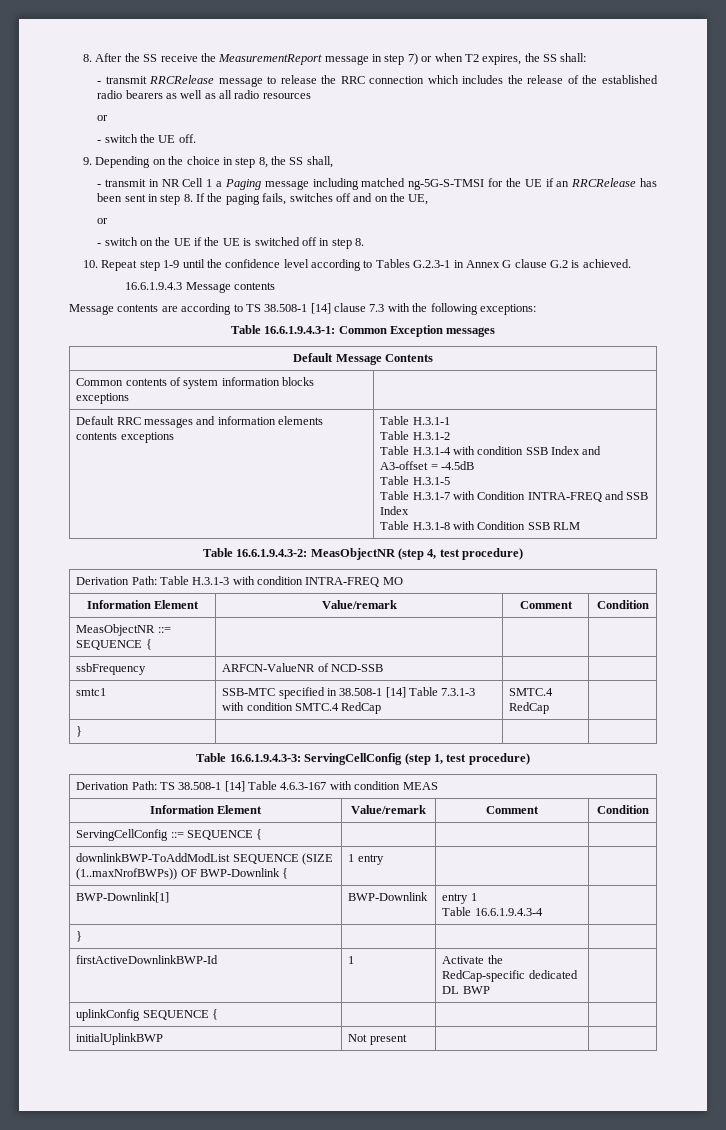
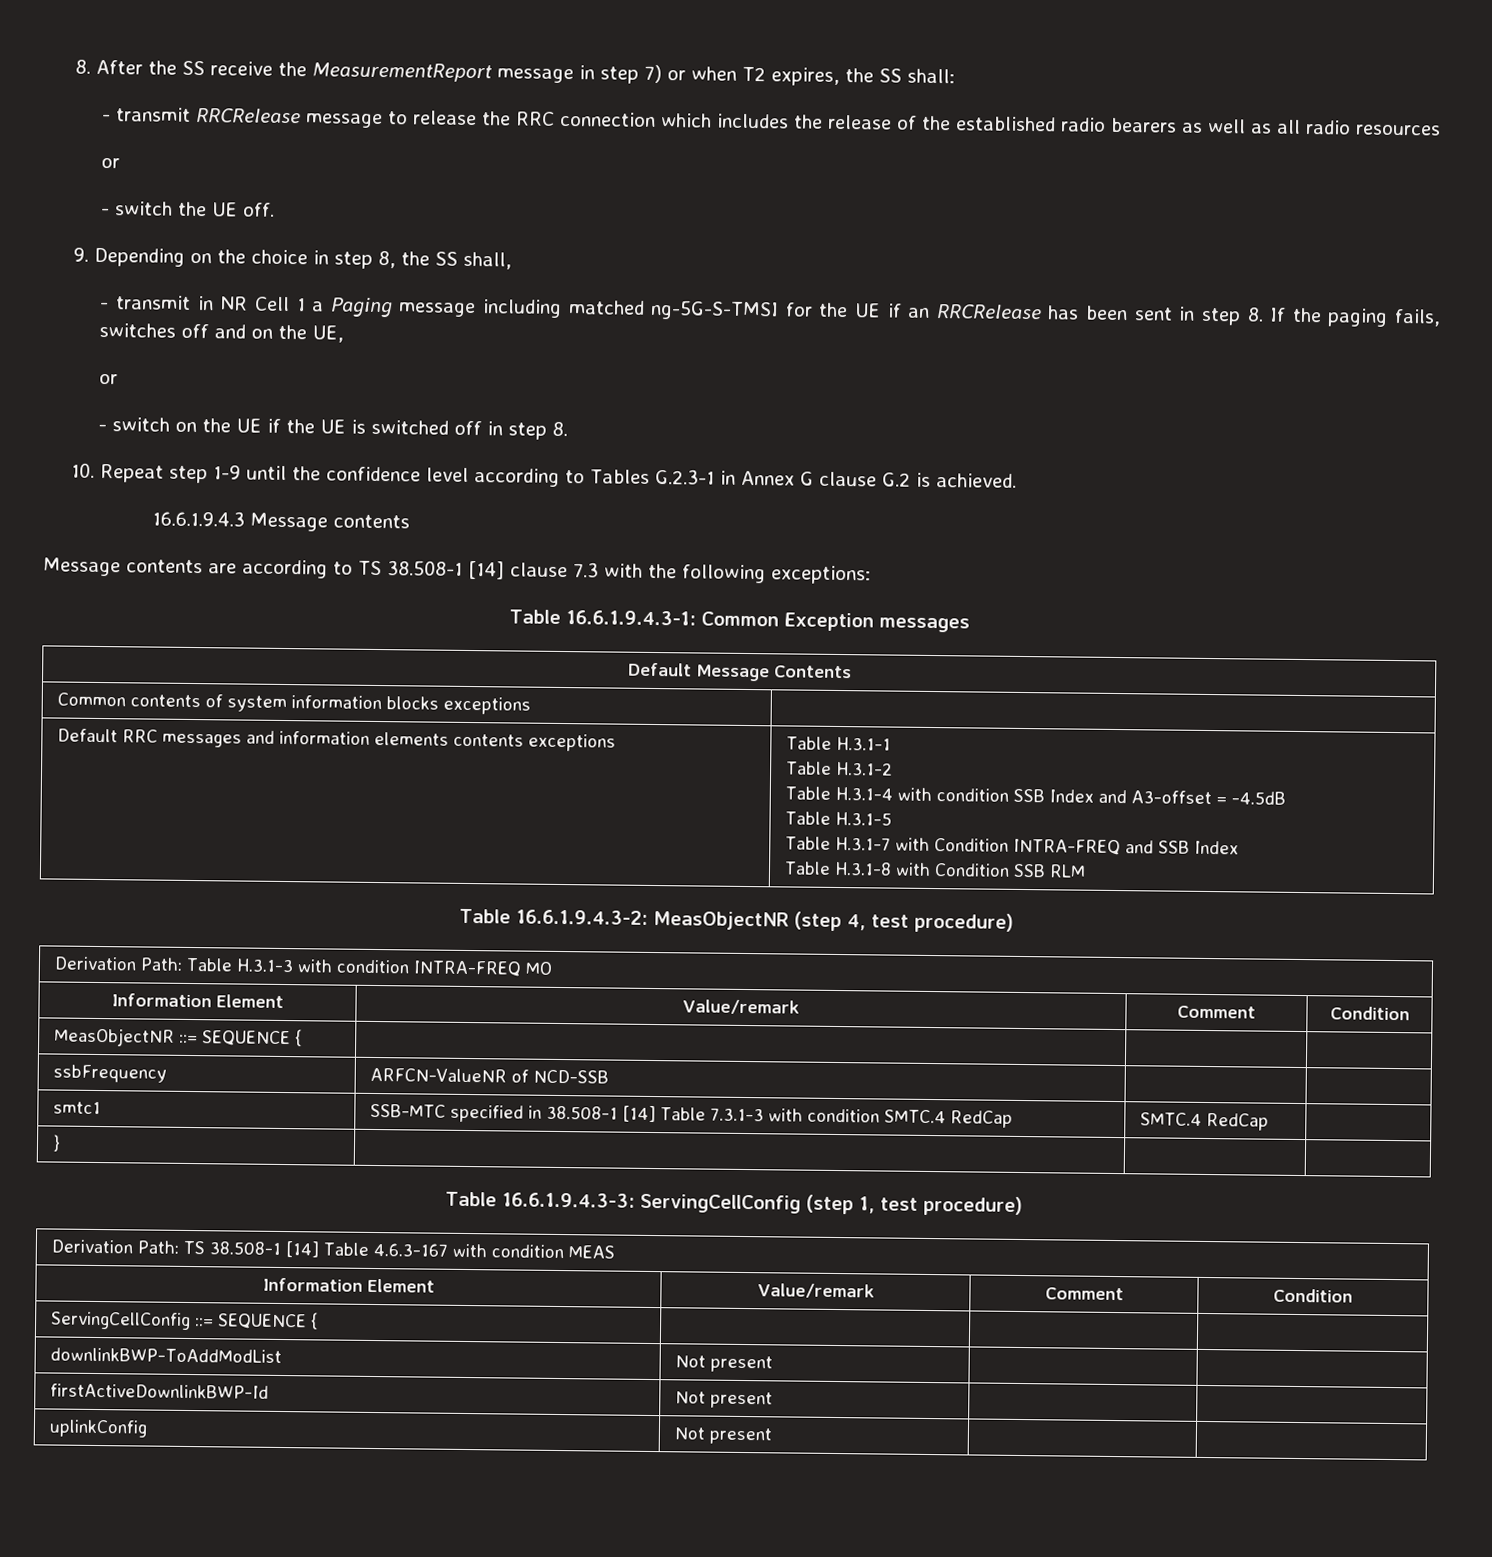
[232,853,333,865] [76,868,289,880] [348,854,384,865] [76,892,170,903] [348,892,429,901] [442,893,477,904] [442,907,543,916] [76,931,83,942] [76,955,219,964] [348,956,355,964] [442,955,503,964] [442,970,578,982] [442,986,490,994] [76,1009,218,1021] [76,1033,164,1045] SEQUENCE (SIZE (1..maxNrofBWPs)) OF BWP-Downlink { | 1 entry | | // BWP-Downlink[1] | BWP-Downlink | entry 1 // Table 16.6.1.9.4.3-4 | // } | | | // firstActiveDownlinkBWP-Id | 1 | Activate the RedCap-specific dedicated DL BWP | // uplinkConfig SEQUENCE { | | | // initialUplinkBWP -> [674,1355,773,1373] [49,1383,269,1399] [674,1391,773,1409] [48,1419,148,1438] | Not present | | // firstActiveDownlinkBWP-Id | Not present | | // uplinkConfig

